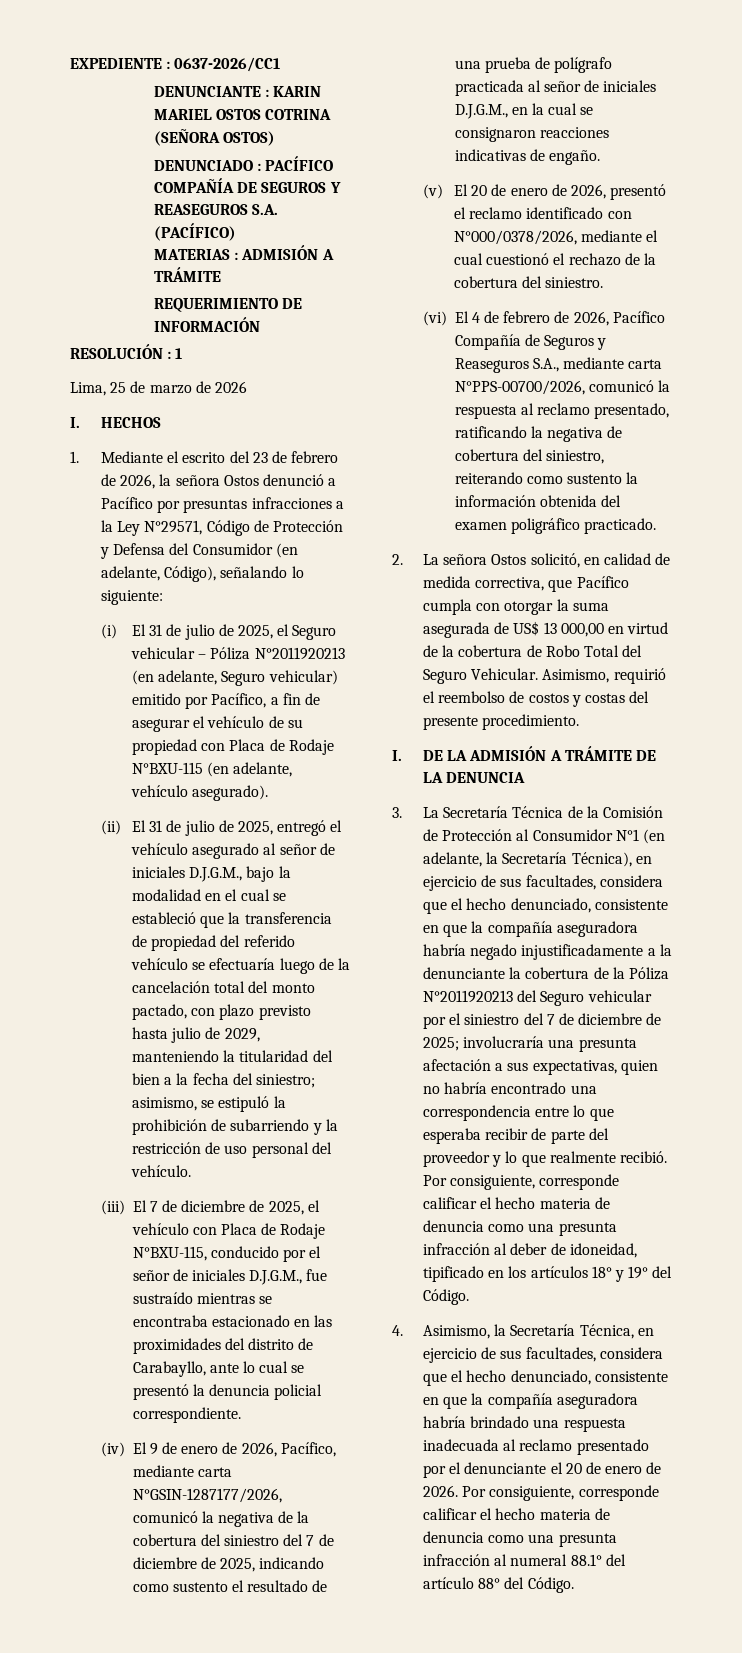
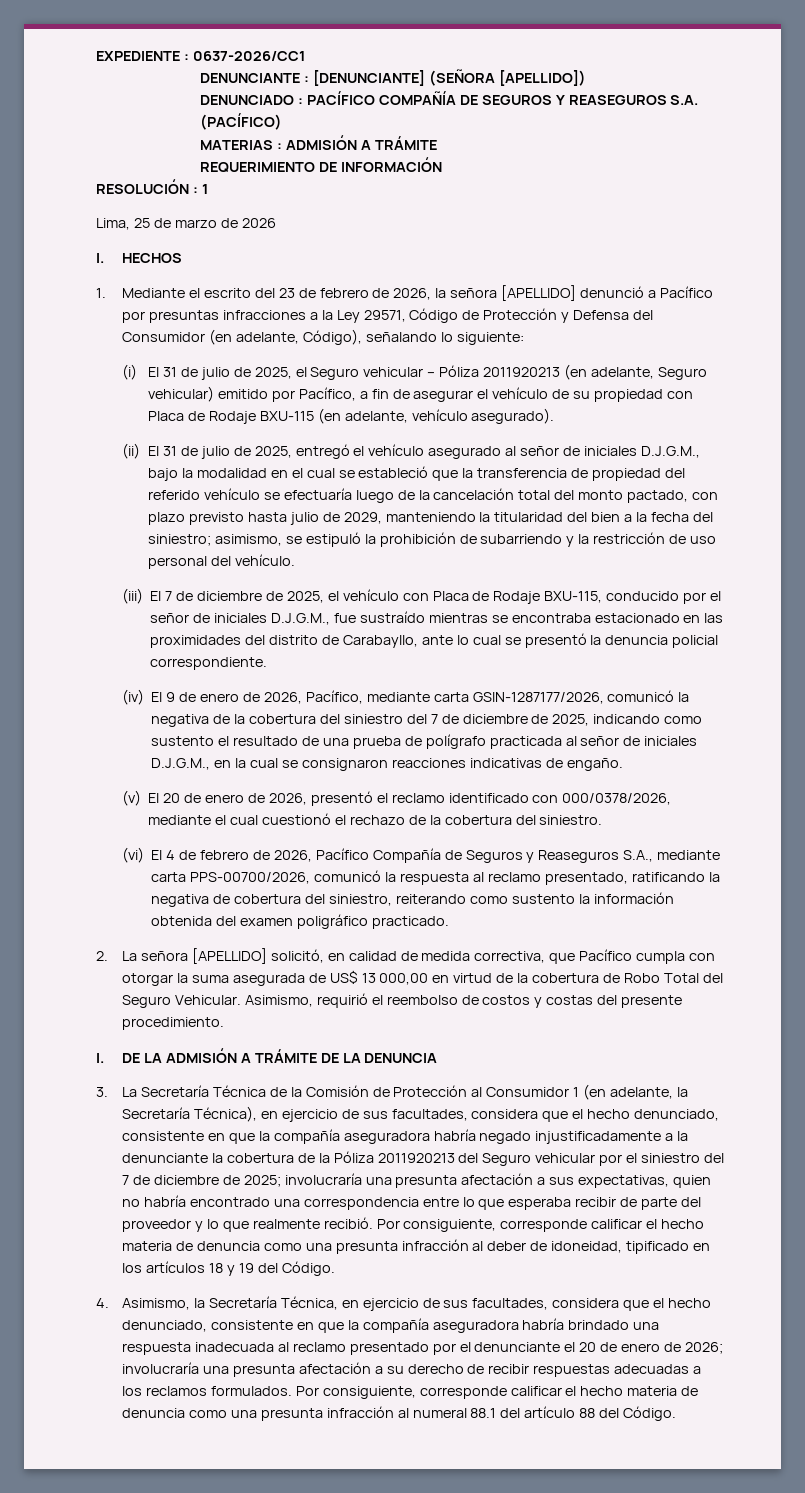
[273,86,322,97] [154,109,332,120] [154,129,276,146] KARIN MARIEL OSTOS COTRINA (SEÑORA OSTOS) -> [312,69,586,86] [DENUNCIANTE] (SEÑORA [APELLIDO])
[223,475,259,486] Ostos -> [501,285,577,301] [APELLIDO]
[144,520,203,535] N°29571, -> [363,310,406,322] 29571,
[254,647,345,660] N°2011920213 -> [483,367,561,377] 2011920213
[131,762,203,774] N°BXU-115 -> [259,411,314,421] BXU-115
[132,1246,207,1261] N°BXU-115, -> [544,591,603,603] BXU-115,
[132,1488,282,1503] N°GSIN-1287177/2026, -> [472,692,604,704] GSIN-1287177/2026,
[453,230,577,245] N°000/0378/2026, -> [562,793,672,805] 000/0378/2026,
[454,380,585,395] N°PPS-00700/2026, -> [190,872,311,884] PPS-00700/2026,
[491,554,527,565] Ostos -> [191,948,267,964] [APELLIDO]
[615,829,639,841] N°1 -> [573,1087,580,1097] 1
[422,990,513,1003] N°2011920213 -> [377,1153,455,1163] 2011920213
[591,1266,649,1282] 18° y 19° -> [208,1263,254,1276] 18 y 19
[422,1485,458,1497] 2026. -> [684,1342,723,1354] [122,1362,702,1377] [122,1386,292,1396] 2026; involucraría una presunta afectación a su derecho de recibir respuestas adecuadas a los reclamos formulados.
[570,1554,602,1566] 88.1° -> [470,1408,497,1418] 88.1
[478,1578,501,1589] 88° -> [579,1408,596,1418] 88

